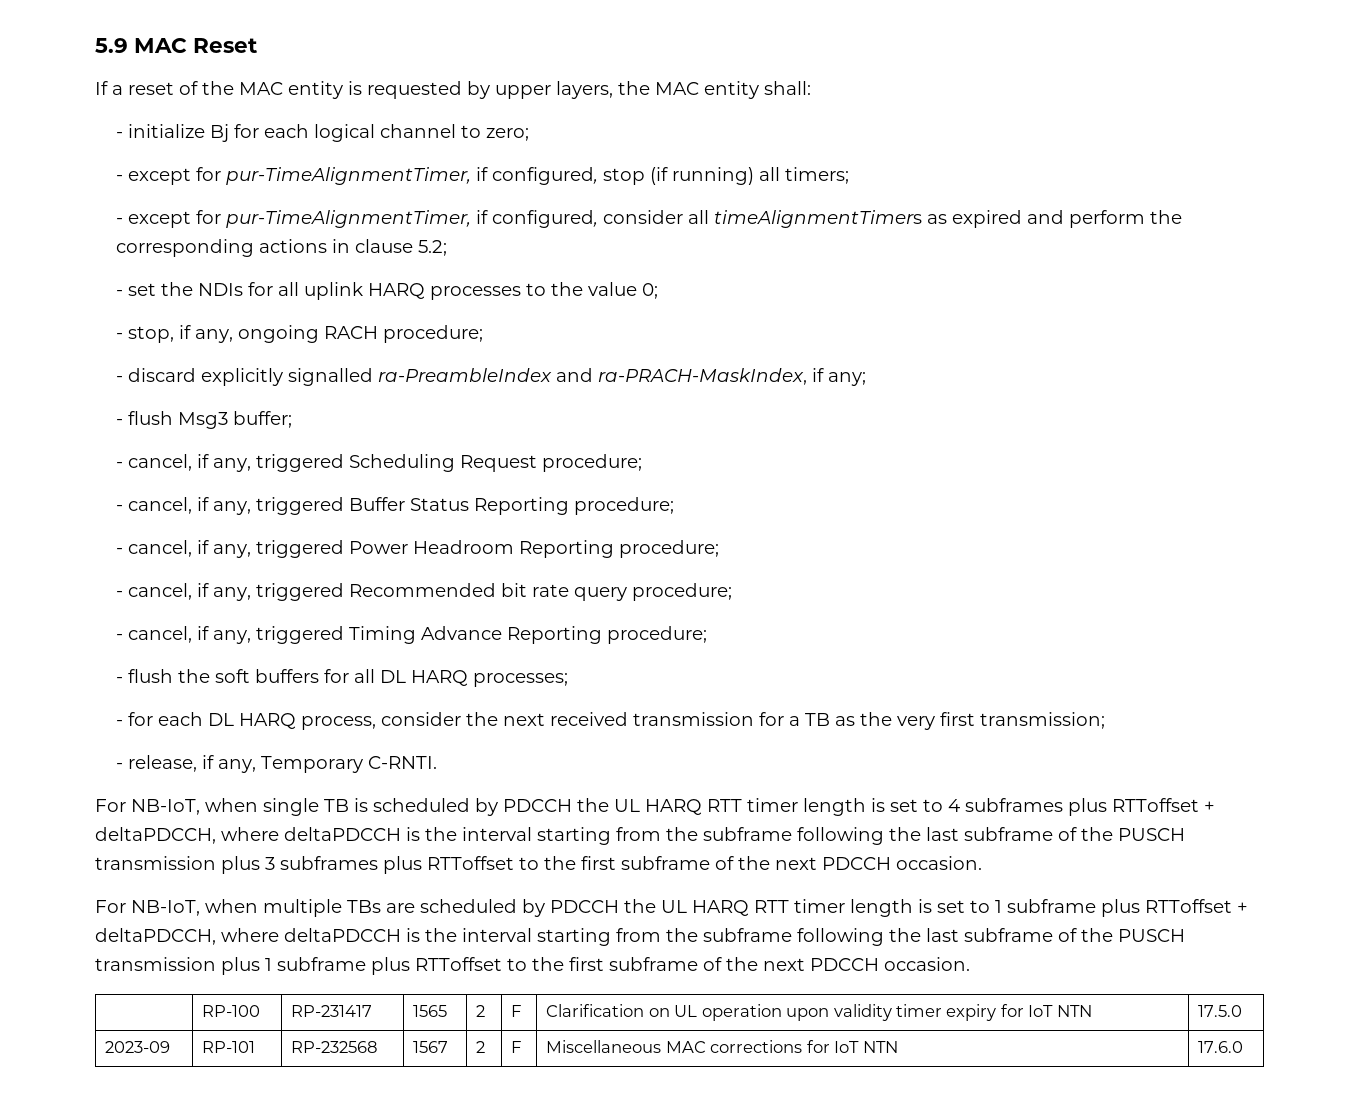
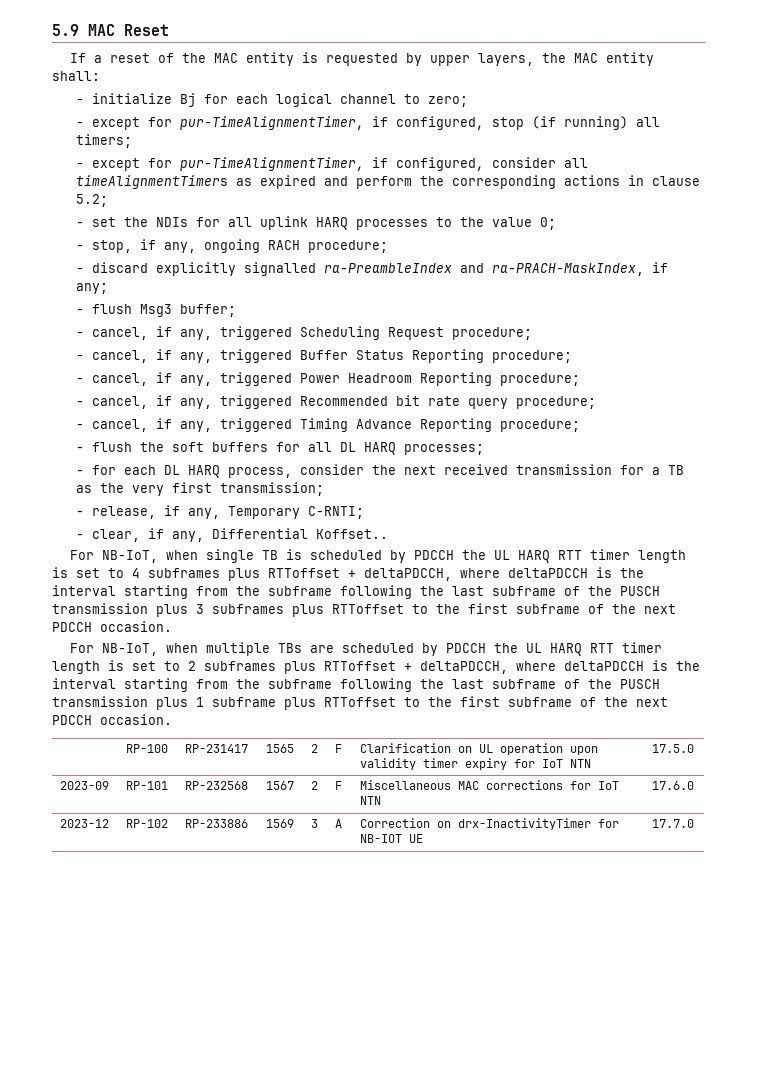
[368,756,438,769] C-RNTI. -> [307,506,364,519] [75,528,388,542] C-RNTI; // - clear, if any, Differential Koffset..
[995,899,1096,913] 1 subframe -> [188,661,276,671] 2 subframes
(1244, 1047) none -> [60,819,110,828] [126,819,169,828] [185,819,249,828] [266,819,295,828] [311,819,319,828] [335,819,343,828] [360,818,620,830] [360,834,424,843] [652,819,695,828] // 2023-12 | RP-102 | RP-233886 | 1569 | 3 | A | Correction on drx-InactivityTimer for NB-IOT UE | 17.7.0

